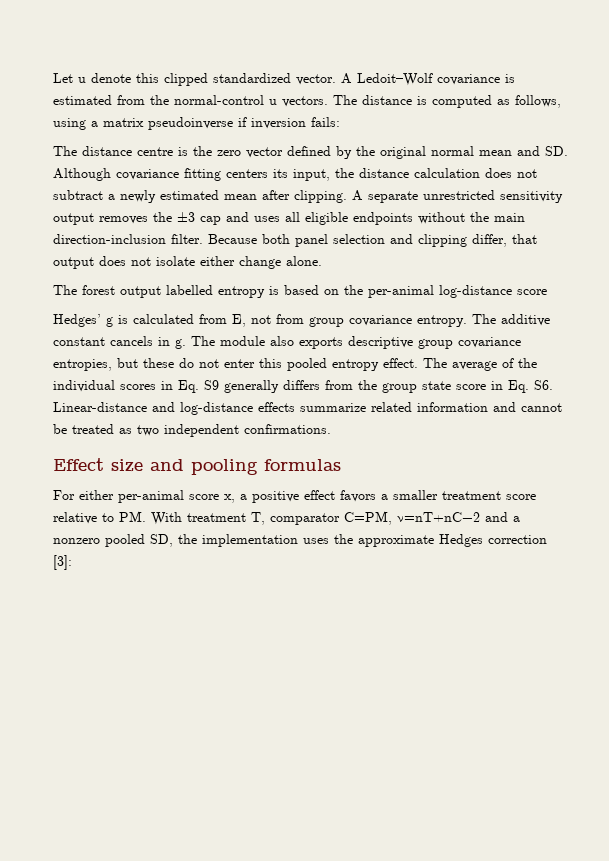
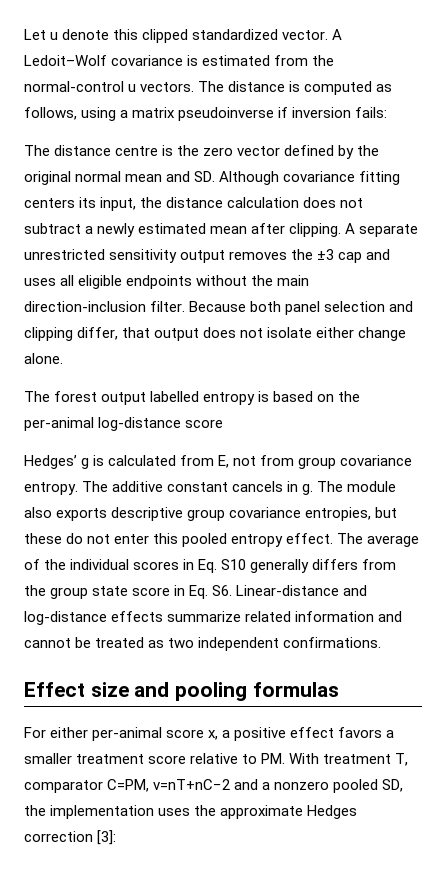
[204,380,219,390] S9 -> [221,559,247,570] S10

